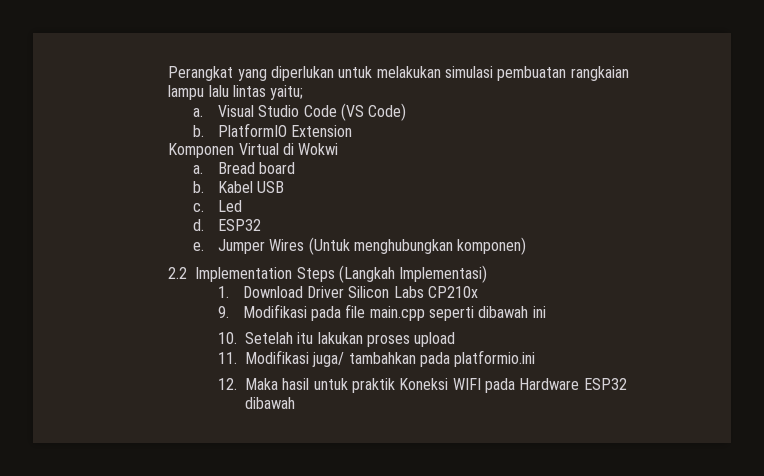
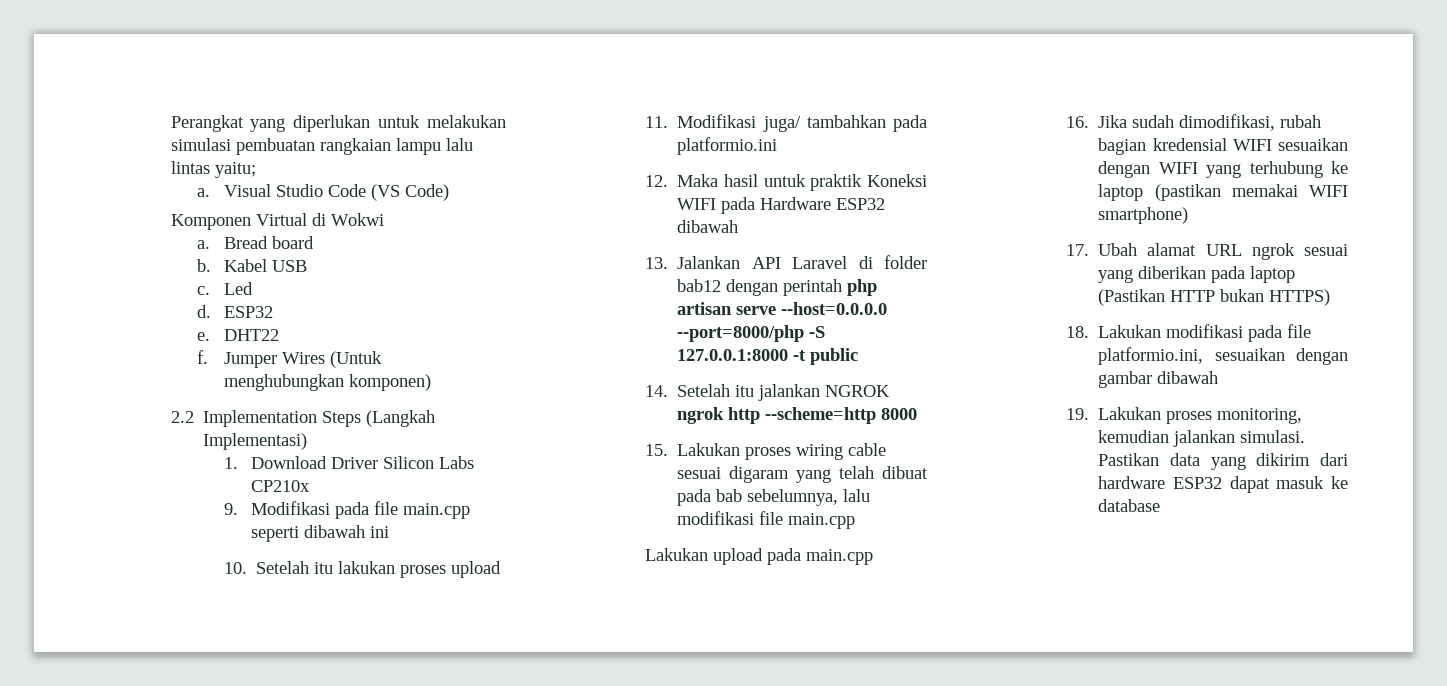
[193,123,353,137] // b. PlatformIO Extension -> (450, 192) none
(205, 246) none -> [224,329,280,341] [197,350,209,364] DHT22 // f.
(295, 403) none -> [645,255,927,269] [677,279,878,296] [677,302,888,315] [677,325,826,342] [677,348,859,365] [645,384,891,401] [677,407,918,424] [645,443,887,460] [677,466,928,483] [677,489,871,506] [677,511,856,529] [645,548,874,565] [1066,114,1322,131] [1098,138,1348,155] [1098,161,1348,178] [1098,184,1348,201] [1098,207,1189,224] [1066,243,1348,260] [1098,266,1296,283] [1098,289,1331,306] [1066,324,1312,342] [1098,347,1348,365] [1098,371,1219,388] [1066,407,1303,424] [1098,430,1306,447] [1098,453,1348,470] [1098,476,1348,493] [1098,499,1161,512] // 13. Jalankan API Laravel di folder bab12 dengan perintah php artisan serve --host=0.0.0.0 --port=8000/php -S 127.0.0.1:8000 -t public // 14. Setelah itu jalankan NGROK ngrok http --scheme=http 8000 // 15. Lakukan proses wiring cable sesuai digaram yang telah dibuat pada bab sebelumnya, lalu modifikasi file main.cpp // Lakukan upload pada main.cpp // 16. Jika sudah dimodifikasi, rubah bagian kredensial WIFI sesuaikan dengan WIFI yang terhubung ke laptop (pastikan memakai WIFI smartphone) // 17. Ubah alamat URL ngrok sesuai yang diberikan pada laptop (Pastikan HTTP bukan HTTPS) // 18. Lakukan modifikasi pada file platformio.ini, sesuaikan dengan gambar dibawah // 19. Lakukan proses monitoring, kemudian jalankan simulasi. Pastikan data yang dikirim dari hardware ESP32 dapat masuk ke database

